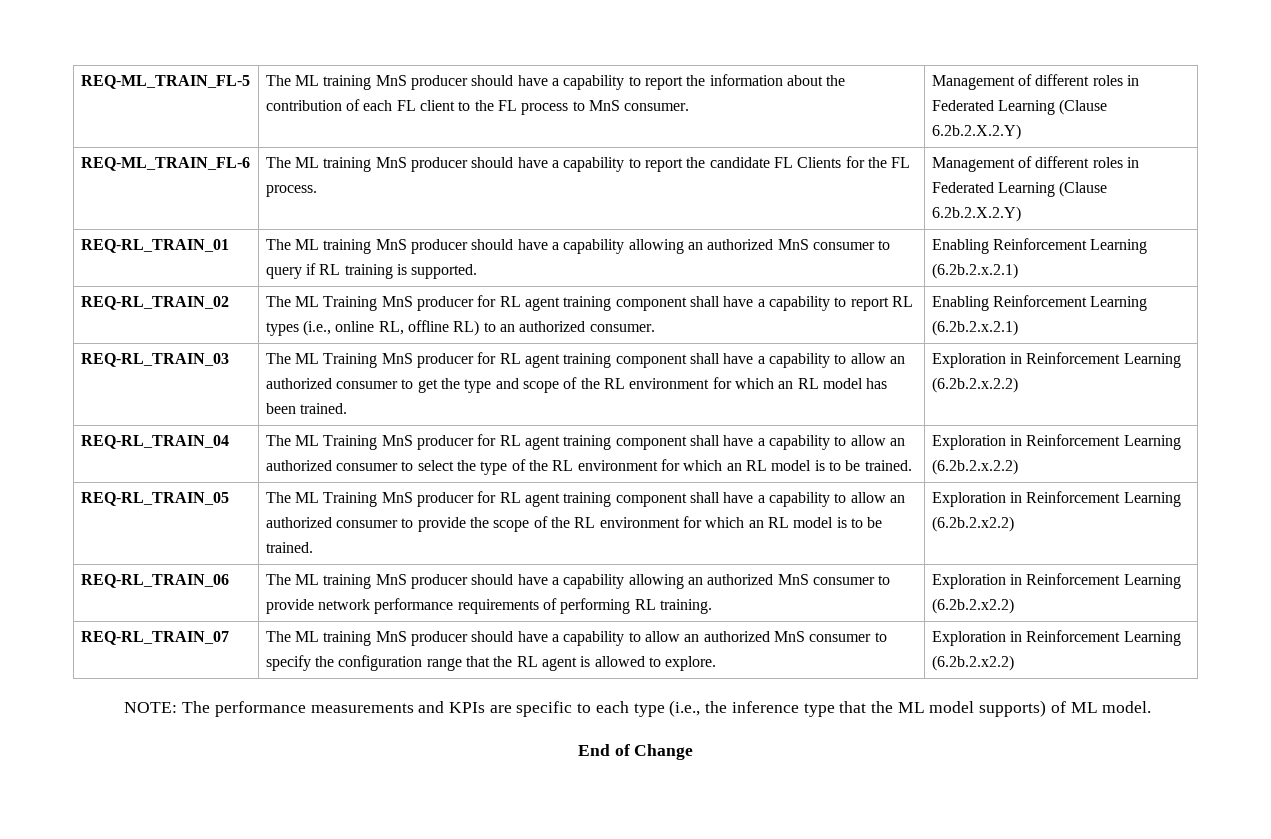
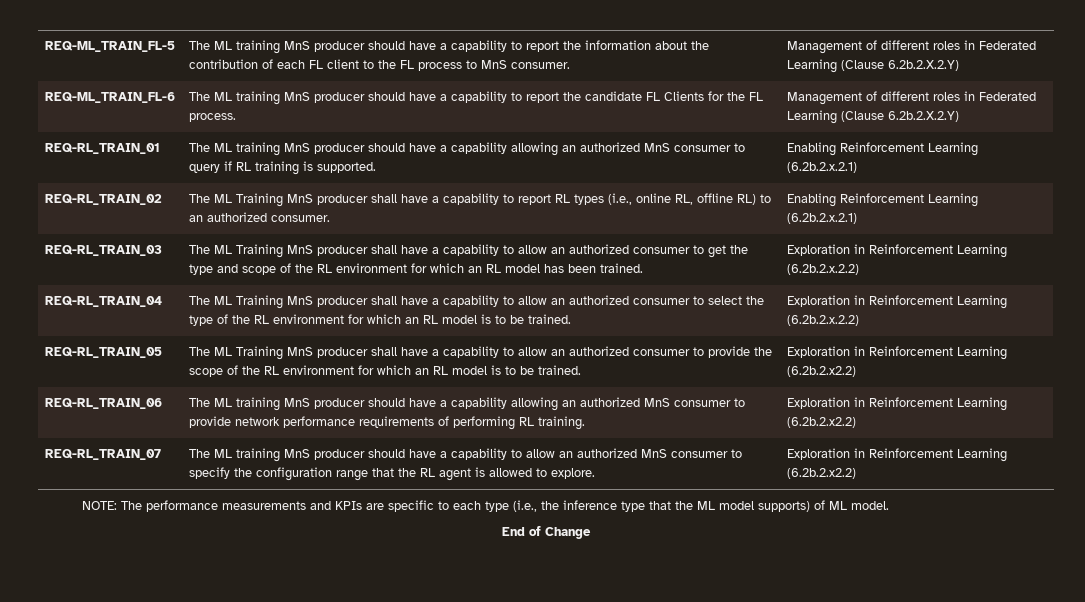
[477,295,687,311] for RL agent training component -> (368, 199) none
[477,352,687,368] for RL agent training component -> (368, 250) none
[477,434,687,450] for RL agent training component -> (368, 301) none
[477,491,687,507] for RL agent training component -> (368, 352) none

